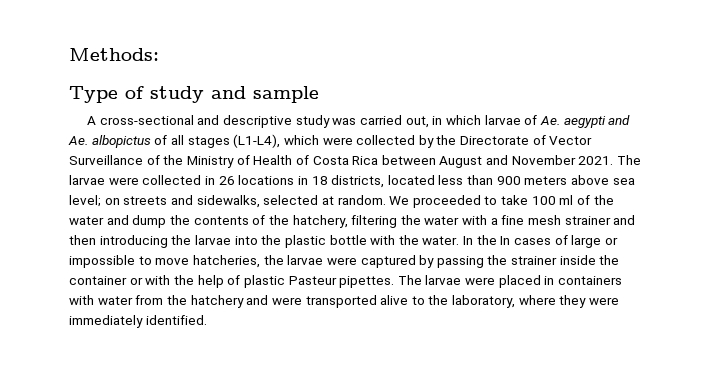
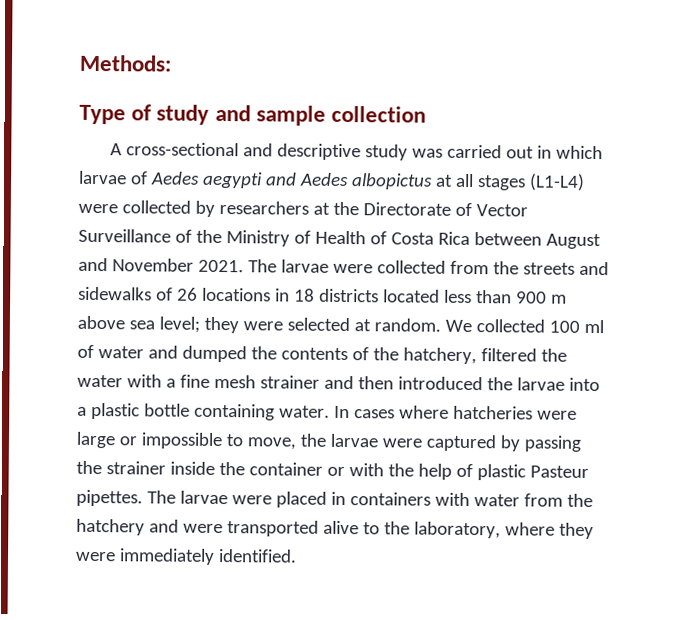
(319, 94) none -> [331,105,427,123] collection
[405,116,429,128] out, -> [506,146,535,159] out
[539,116,560,125] Ae. -> [150,171,200,185] Aedes
[68,134,319,148] Ae. albopictus of all stages (L1-L4), which -> [298,172,585,191] Aedes albopictus at all stages (L1-L4)
(434, 141) none -> [218,200,330,215] researchers at
[204,176,215,185] in -> [449,260,609,276] [78,286,173,301] from the streets and sidewalks of
[331,175,385,188] districts, -> [318,288,379,303] districts
[524,176,568,185] meters -> [550,294,567,304] m
[104,195,260,208] on streets and sidewalks, -> [203,316,283,334] they were
[412,195,529,208] proceeded to take -> [475,319,545,333] collected
[593,195,614,205] the -> (94, 351) none
[132,215,167,228] dump -> [181,345,247,363] dumped
[351,215,398,228] filtering -> [480,348,537,362] filtered
[99,235,168,248] introducing -> [397,376,483,391] introduced
[261,235,282,245] the -> [77,406,87,416] a
[370,235,568,245] with the water. In the In cases of -> [193,403,577,421] containing water. In cases where hatcheries were
[155,255,260,268] move hatcheries, -> [246,437,296,450] move,

